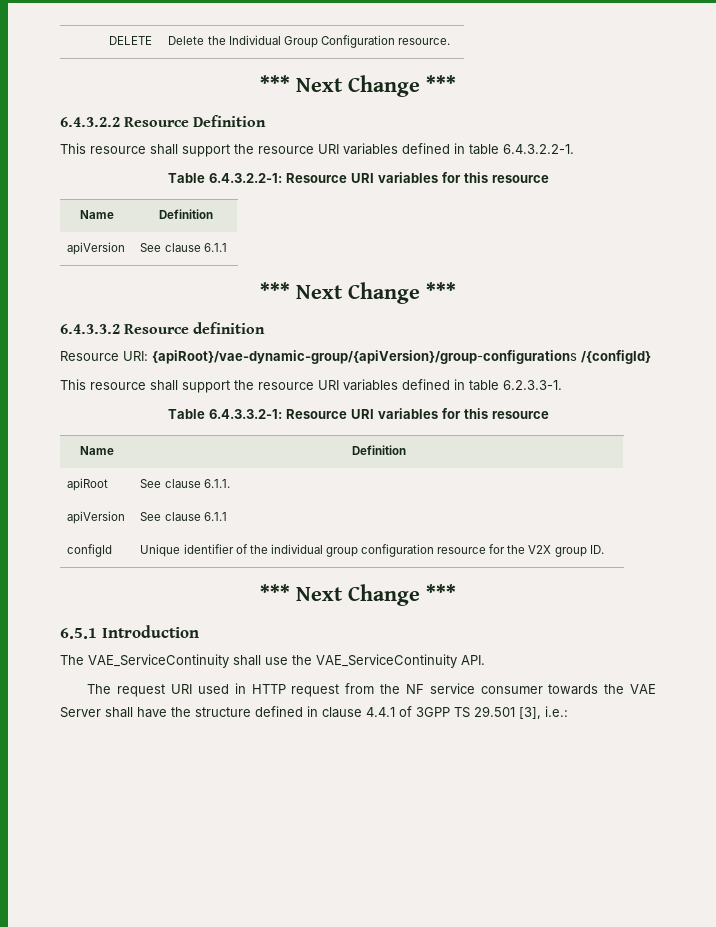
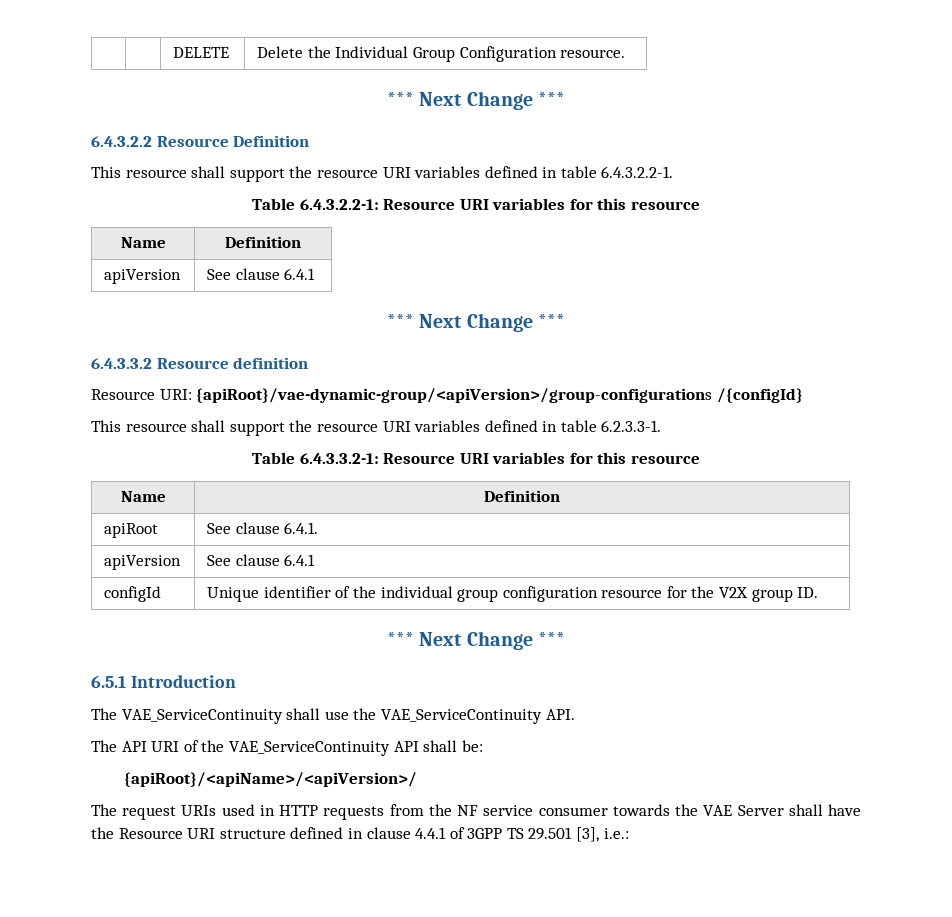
[203,243,227,252] 6.1.1 -> [284,268,316,280] 6.4.1
[152,350,577,364] {apiRoot}/vae-dynamic-group/{apiVersion}/group-configurations -> [196,388,713,403] {apiRoot}/vae-dynamic-group/<apiVersion>/group-configurations
[203,479,230,488] [67,511,126,524] [140,512,227,521] 6.1.1. // apiVersion | See clause 6.1.1 -> [284,522,319,534] [104,555,182,570] [207,554,316,566] 6.4.1. // apiVersion | See clause 6.4.1
(485, 660) none -> [91,740,483,756] [124,772,418,787] // The API URI of the VAE_ServiceContinuity API shall be: // {apiRoot}/<apiName>/<apiVersion>/
[171,684,193,694] URI -> [181,805,217,816] URIs
[291,684,340,697] request -> [323,806,385,820] requests
(191, 712) none -> [118,828,216,839] Resource URI

